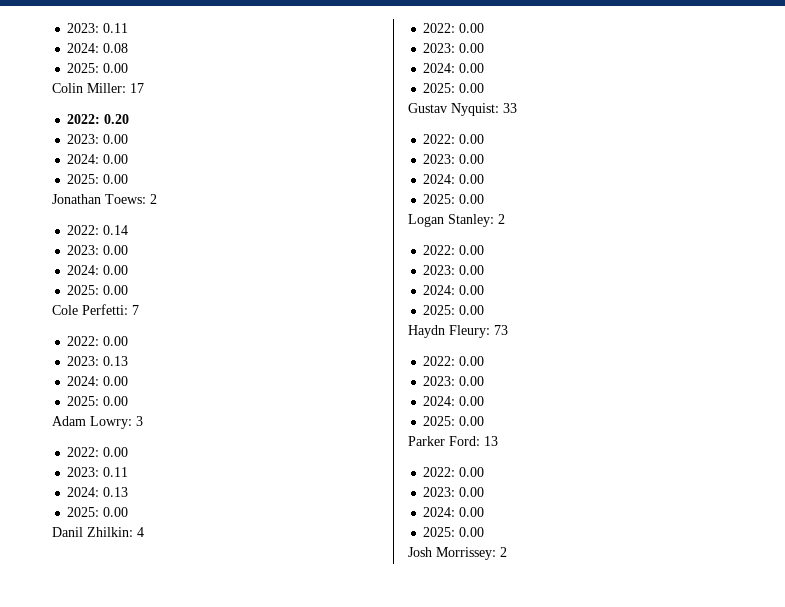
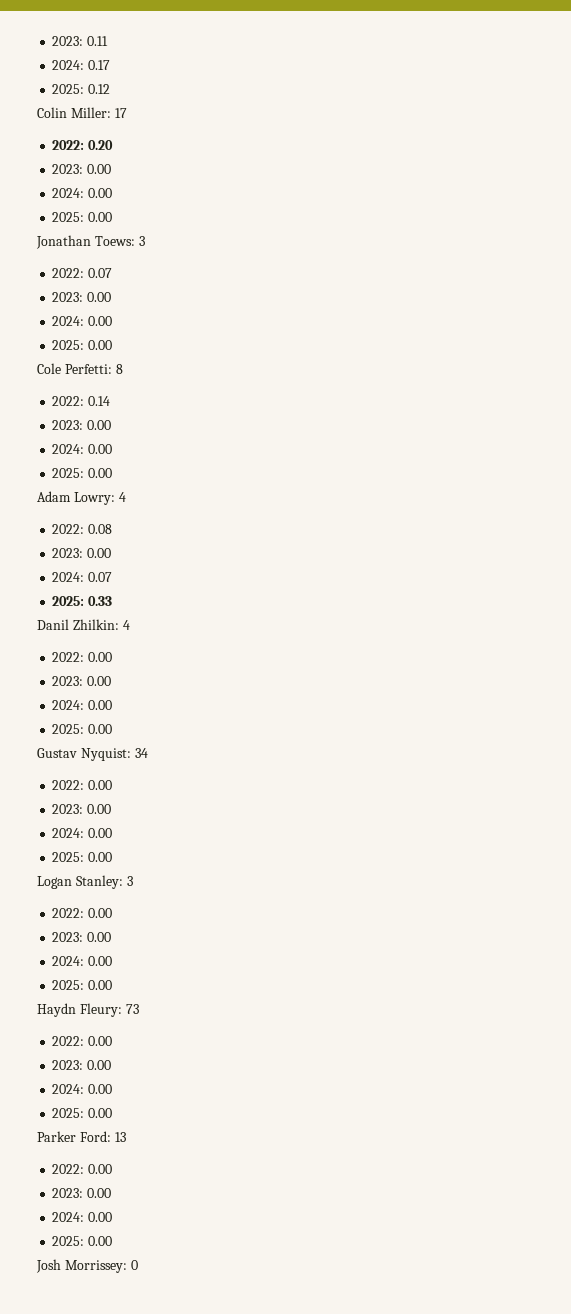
[67,23,129,33] [67,43,129,53] [67,63,129,73] 2023: 0.11 // 2024: 0.08 // 2025: 0.00 -> [52,36,109,46] [52,60,111,70] [52,84,111,94] 2023: 0.11 // 2024: 0.17 // 2025: 0.12
[150,194,157,204] 2 -> [138,236,145,246] [52,268,113,278] [52,292,112,302] [52,316,113,326] [52,340,113,350] [37,363,123,374] 3 // 2022: 0.07 // 2023: 0.00 // 2024: 0.00 // 2025: 0.00 // Cole Perfetti: 8
[52,304,139,315] [67,336,129,346] [67,356,129,366] [67,376,129,386] [67,396,129,406] [52,416,143,429] [67,447,129,457] [67,467,129,477] [67,487,129,497] [67,507,129,517] Cole Perfetti: 7 // 2022: 0.00 // 2023: 0.13 // 2024: 0.00 // 2025: 0.00 // Adam Lowry: 3 // 2022: 0.00 // 2023: 0.11 // 2024: 0.13 // 2025: 0.00 -> [37,491,126,505] [52,524,113,534] [52,548,112,558] [52,572,113,582] [52,596,113,606] Adam Lowry: 4 // 2022: 0.08 // 2023: 0.00 // 2024: 0.07 // 2025: 0.33
[503,103,517,113] 33 -> [134,748,148,758] 34
[498,214,505,224] 2 -> [126,876,133,886] 3
[500,547,507,557] 2 -> [130,1260,138,1270] 0

